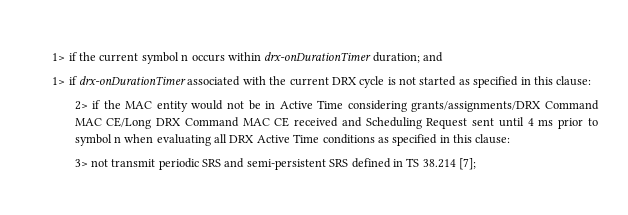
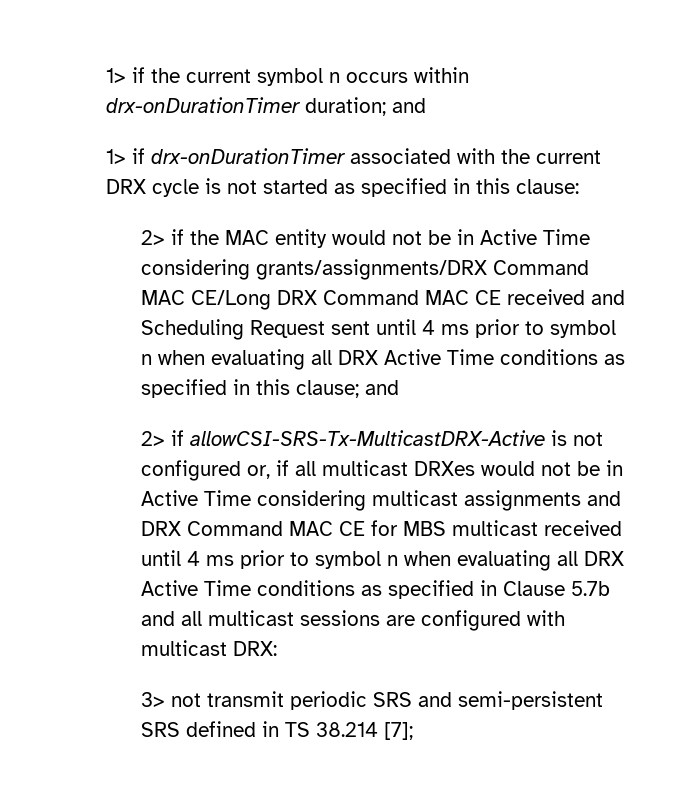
[475,134,511,144] clause: -> [295,380,399,398] [140,430,603,446] [140,460,623,481] [140,490,621,511] [140,520,622,536] [140,550,624,571] [140,580,610,599] [140,610,565,631] [140,640,277,656] clause; and // 2> if allowCSI-SRS-Tx-MulticastDRX-Active is not configured or, if all multicast DRXes would not be in Active Time considering multicast assignments and DRX Command MAC CE for MBS multicast received until 4 ms prior to symbol n when evaluating all DRX Active Time conditions as specified in Clause 5.7b and all multicast sessions are configured with multicast DRX:

